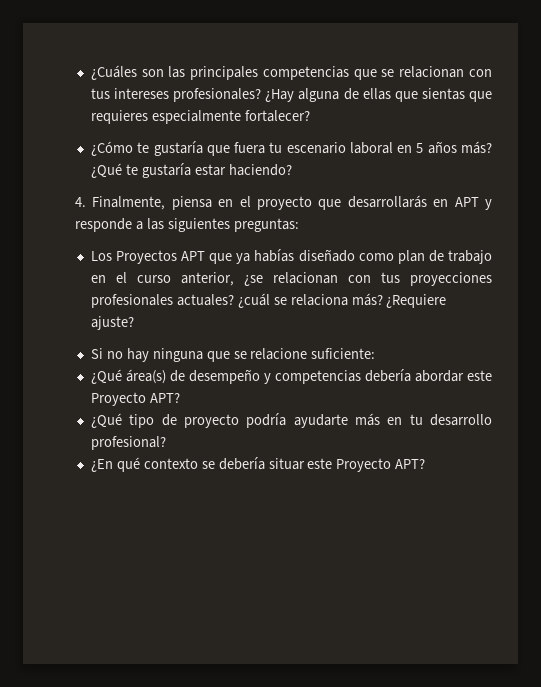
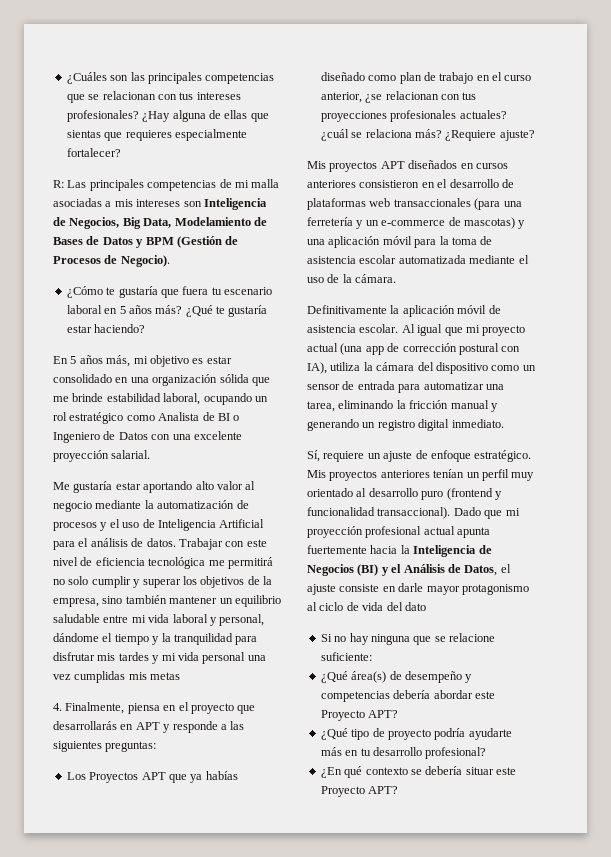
(310, 116) none -> [53,179,280,191] [53,198,267,210] [53,217,267,229] [53,236,239,248] [53,255,170,267] // R: Las principales competencias de mi malla asociadas a mis intereses son Inteligencia de Negocios, Big Data, Modelamiento de Bases de Datos y BPM (Gestión de Procesos de Negocio).
(292, 170) none -> [53,355,232,367] [53,374,270,386] [53,393,268,405] [53,412,240,424] [53,431,242,443] [53,450,151,462] [53,481,256,493] [53,500,249,512] [53,519,265,531] [53,538,267,550] [53,557,273,569] [53,576,272,588] [53,595,281,607] [53,614,265,626] [53,633,258,645] [53,652,266,664] [53,671,181,683] // En 5 años más, mi objetivo es estar consolidado en una organización sólida que me brinde estabilidad laboral, ocupando un rol estratégico como Analista de BI o Ingeniero de Datos con una excelente proyección salarial. // Me gustaría estar aportando alto valor al negocio mediante la automatización de procesos y el uso de Inteligencia Artificial para el análisis de datos. Trabajar con este nivel de eficiencia tecnológica me permitirá no solo cumplir y superar los objetivos de la empresa, sino también mantener un equilibrio saludable entre mi vida laboral y personal, dándome el tiempo y la tranquilidad para disfrutar mis tardes y mi vida personal una vez cumplidas mis metas
(134, 323) none -> [307,160,508,172] [307,179,514,188] [307,198,522,210] [307,217,526,229] [307,236,493,248] [307,255,529,264] [307,274,397,283] [307,305,501,317] [307,324,526,336] [307,343,521,355] [307,362,536,374] [307,381,504,393] [307,400,498,412] [307,419,504,431] [307,450,532,462] [307,469,535,481] [307,488,502,500] [307,507,520,519] [307,526,491,538] [307,545,492,557] [307,564,511,576] [307,583,529,595] [307,602,426,611] // Mis proyectos APT diseñados en cursos anteriores consistieron en el desarrollo de plataformas web transaccionales (para una ferretería y un e-commerce de mascotas) y una aplicación móvil para la toma de asistencia escolar automatizada mediante el uso de la cámara. // Definitivamente la aplicación móvil de asistencia escolar. Al igual que mi proyecto actual (una app de corrección postural con IA), utiliza la cámara del dispositivo como un sensor de entrada para automatizar una tarea, eliminando la fricción manual y generando un registro digital inmediato. // Sí, requiere un ajuste de enfoque estratégico. Mis proyectos anteriores tenían un perfil muy orientado al desarrollo puro (frontend y funcionalidad transaccional). Dado que mi proyección profesional actual apunta fuertemente hacia la Inteligencia de Negocios (BI) y el Análisis de Datos, el ajuste consiste en darle mayor protagonismo al ciclo de vida del dato

